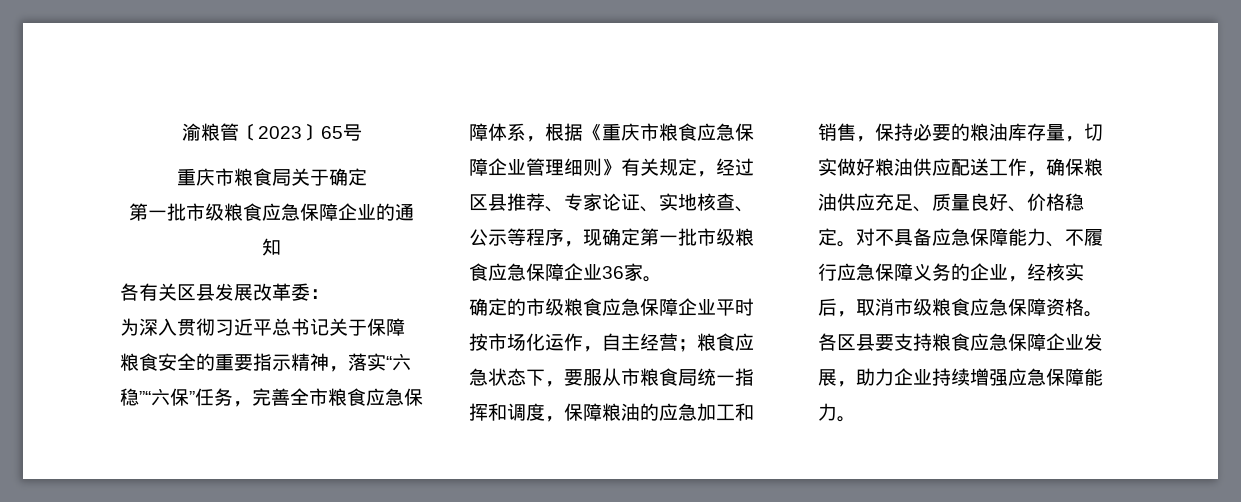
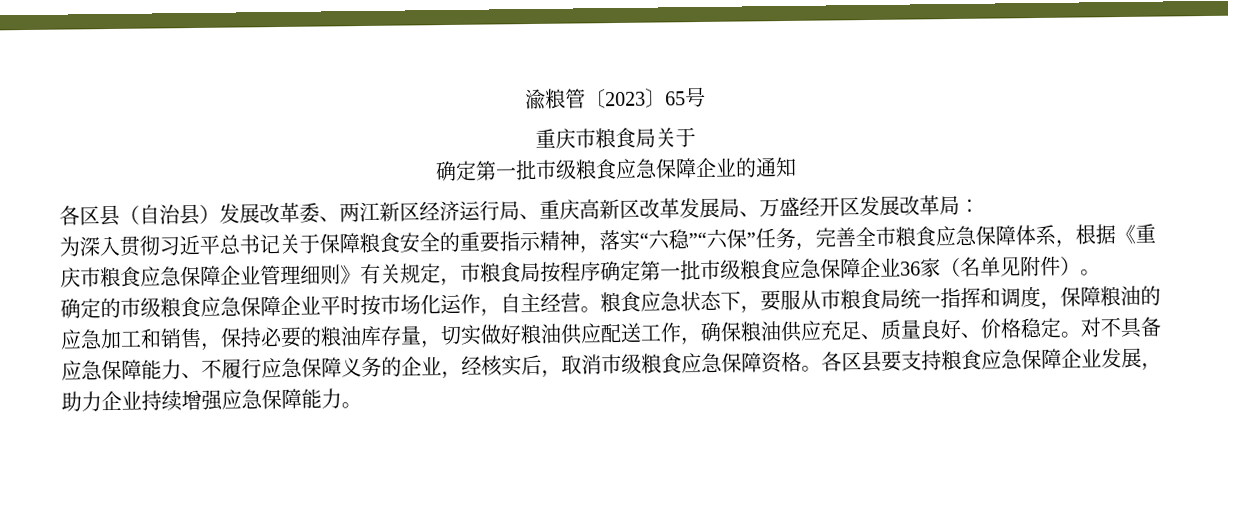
[328,168,367,186] 确定 // -> [435,160,477,182] // 确定
[139,283,310,301] 有关区县发展改革委 -> [79,195,960,227] 区县（自治县）发展改革委、两江新区经济运行局、重庆高新区改革发展局、万盛经开区发展改革局
[716,158,754,176] [469,193,754,212] [469,228,602,247] 经过区县推荐、专家论证、实地核查、公示等程序，现 -> [460,261,601,283] 市粮食局按程序
(643, 272) none -> [940,255,1081,278] （名单见附件）
[678,339,697,352] ； -> [580,306,601,313] 。

